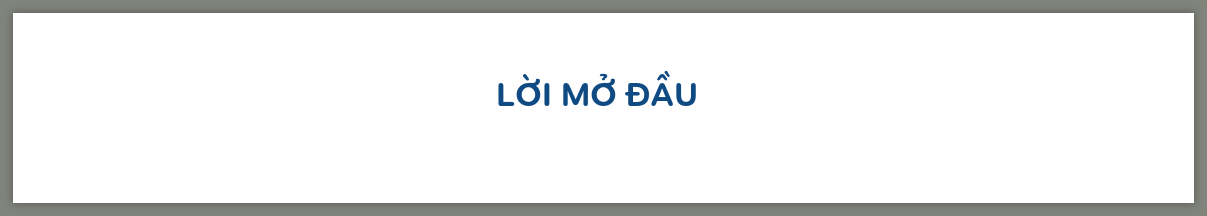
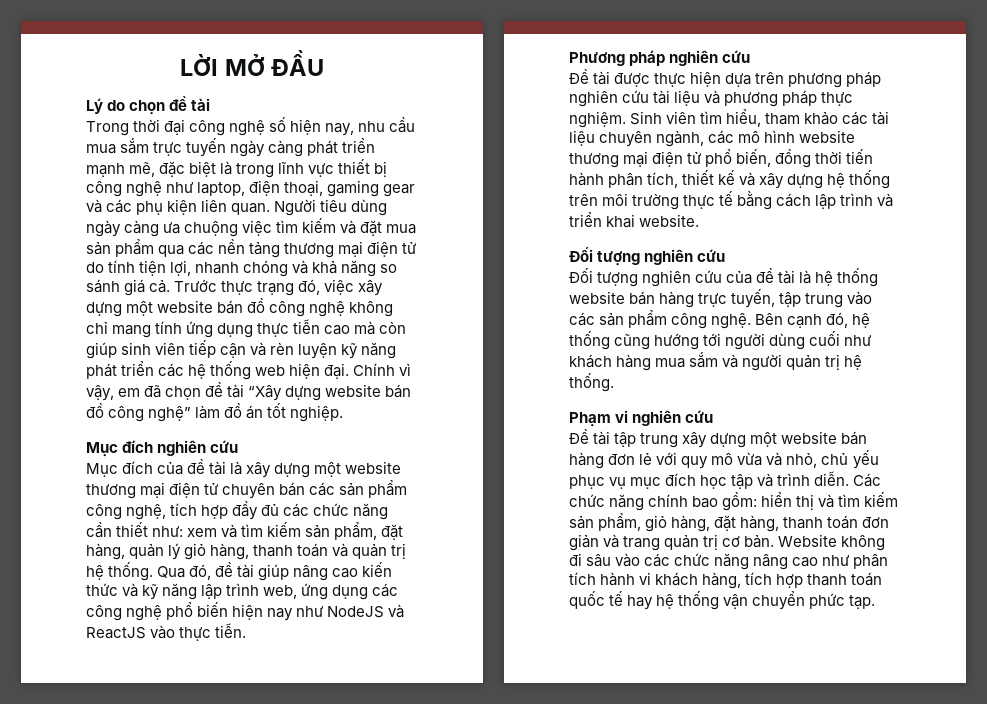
(699, 87) none -> [86,96,211,115] [86,117,416,136] [86,138,376,157] [86,159,388,178] [86,180,416,197] [86,199,388,216] [86,218,417,237] [86,239,417,258] [86,260,398,277] [86,279,384,296] [86,298,394,317] [86,319,407,338] [86,340,397,359] [86,361,412,380] [86,382,412,401] [86,403,344,422] [86,440,239,457] [86,459,402,478] [86,480,408,499] [86,501,389,520] [86,522,404,541] [86,543,407,560] [86,562,393,581] [86,583,399,600] [86,602,405,621] [86,623,247,641] [569,50,751,66] [569,69,882,88] [569,90,854,107] [569,109,890,128] [569,130,856,147] [569,149,874,168] [569,170,891,189] [569,191,894,210] [569,212,700,228] [569,247,726,266] [569,268,879,287] [569,289,873,308] [569,310,871,329] [569,331,872,350] [569,352,863,371] [569,373,614,392] [569,410,714,427] [569,429,868,448] [569,450,879,469] [569,471,882,490] [569,492,899,511] [569,513,890,532] [569,534,886,551] [569,553,889,570] [569,572,883,589] [569,591,876,610] // Lý do chọn đề tài // Trong thời đại công nghệ số hiện nay, nhu cầu mua sắm trực tuyến ngày càng phát triển mạnh mẽ, đặc biệt là trong lĩnh vực thiết bị công nghệ như laptop, điện thoại, gaming gear và các phụ kiện liên quan. Người tiêu dùng ngày càng ưa chuộng việc tìm kiếm và đặt mua sản phẩm qua các nền tảng thương mại điện tử do tính tiện lợi, nhanh chóng và khả năng so sánh giá cả. Trước thực trạng đó, việc xây dựng một website bán đồ công nghệ không chỉ mang tính ứng dụng thực tiễn cao mà còn giúp sinh viên tiếp cận và rèn luyện kỹ năng phát triển các hệ thống web hiện đại. Chính vì vậy, em đã chọn đề tài “Xây dựng website bán đồ công nghệ” làm đồ án tốt nghiệp. // Mục đích nghiên cứu // Mục đích của đề tài là xây dựng một website thương mại điện tử chuyên bán các sản phẩm công nghệ, tích hợp đầy đủ các chức năng cần thiết như: xem và tìm kiếm sản phẩm, đặt hàng, quản lý giỏ hàng, thanh toán và quản trị hệ thống. Qua đó, đề tài giúp nâng cao kiến thức và kỹ năng lập trình web, ứng dụng các công nghệ phổ biến hiện nay như NodeJS và ReactJS vào thực tiễn. // Phương pháp nghiên cứu // Đề tài được thực hiện dựa trên phương pháp nghiên cứu tài liệu và phương pháp thực nghiệm. Sinh viên tìm hiểu, tham khảo các tài liệu chuyên ngành, các mô hình website thương mại điện tử phổ biến, đồng thời tiến hành phân tích, thiết kế và xây dựng hệ thống trên môi trường thực tế bằng cách lập trình và triển khai website. // Đối tượng nghiên cứu // Đối tượng nghiên cứu của đề tài là hệ thống website bán hàng trực tuyến, tập trung vào các sản phẩm công nghệ. Bên cạnh đó, hệ thống cũng hướng tới người dùng cuối như khách hàng mua sắm và người quản trị hệ thống. // Phạm vi nghiên cứu // Đề tài tập trung xây dựng một website bán hàng đơn lẻ với quy mô vừa và nhỏ, chủ yếu phục vụ mục đích học tập và trình diễn. Các chức năng chính bao gồm: hiển thị và tìm kiếm sản phẩm, giỏ hàng, đặt hàng, thanh toán đơn giản và trang quản trị cơ bản. Website không đi sâu vào các chức năng nâng cao như phân tích hành vi khách hàng, tích hợp thanh toán quốc tế hay hệ thống vận chuyển phức tạp.

